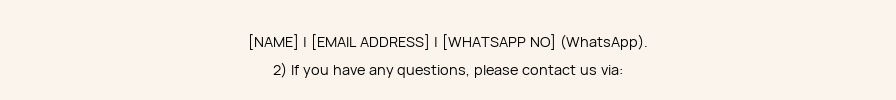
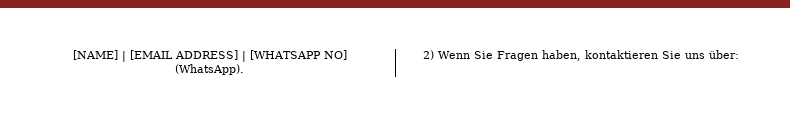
[290,65,624,78] If you have any questions, please contact us via: -> [437,50,739,61] Wenn Sie Fragen haben, kontaktieren Sie uns über:

